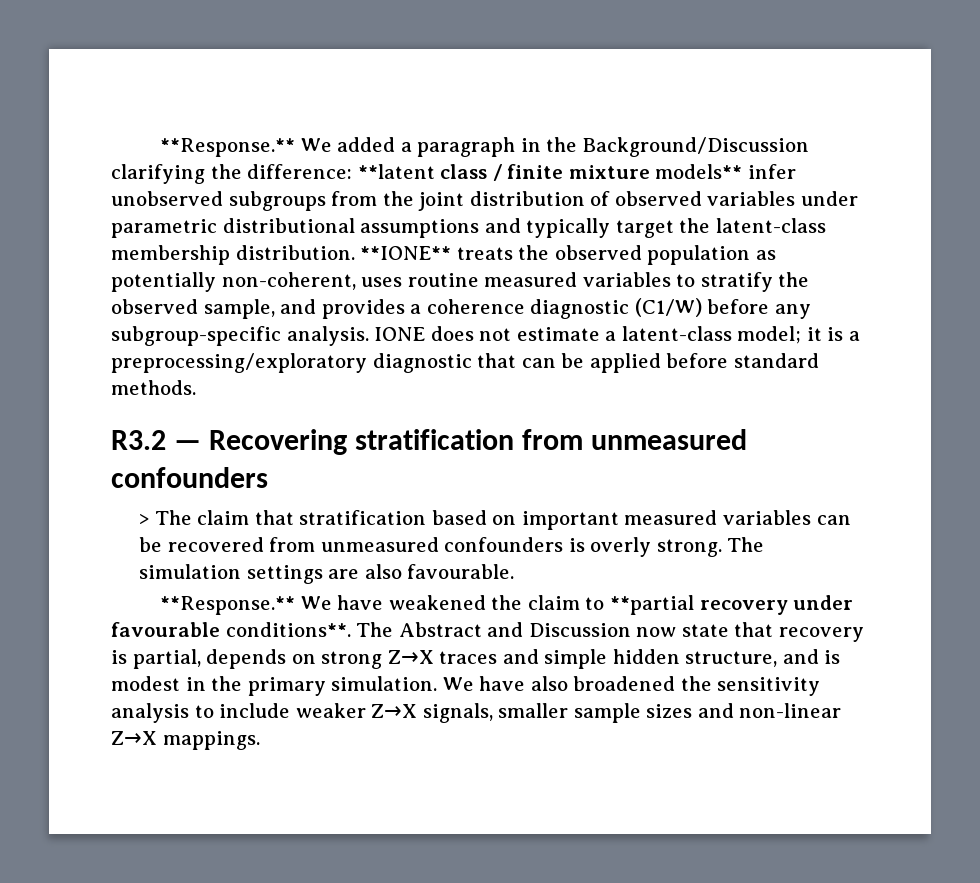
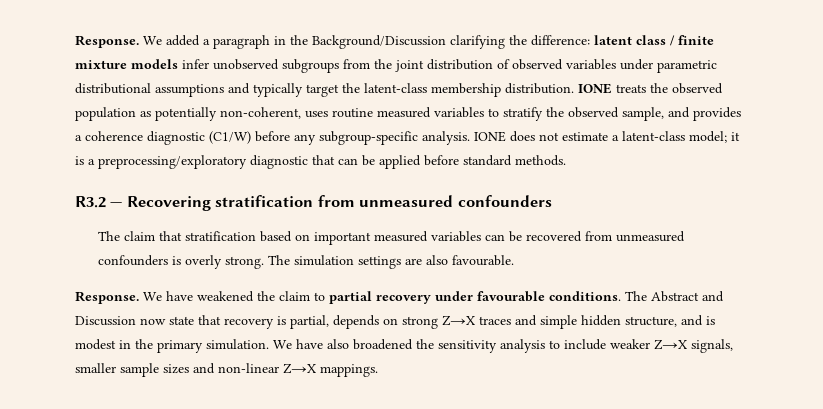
[160,138,296,157] **Response.** -> [75,35,139,48] Response.
[357,164,435,179] **latent -> [594,35,632,45] latent
[655,164,743,179] models** -> [131,59,178,69] models
[360,246,452,260] **IONE** -> [578,83,612,94] IONE
[139,514,150,525] > -> (552, 201) none
[160,596,296,615] **Response.** -> [75,291,139,304] Response.
[610,595,695,615] **partial -> [329,291,372,304] partial
[225,622,351,637] conditions**. -> [549,291,621,301] conditions.

